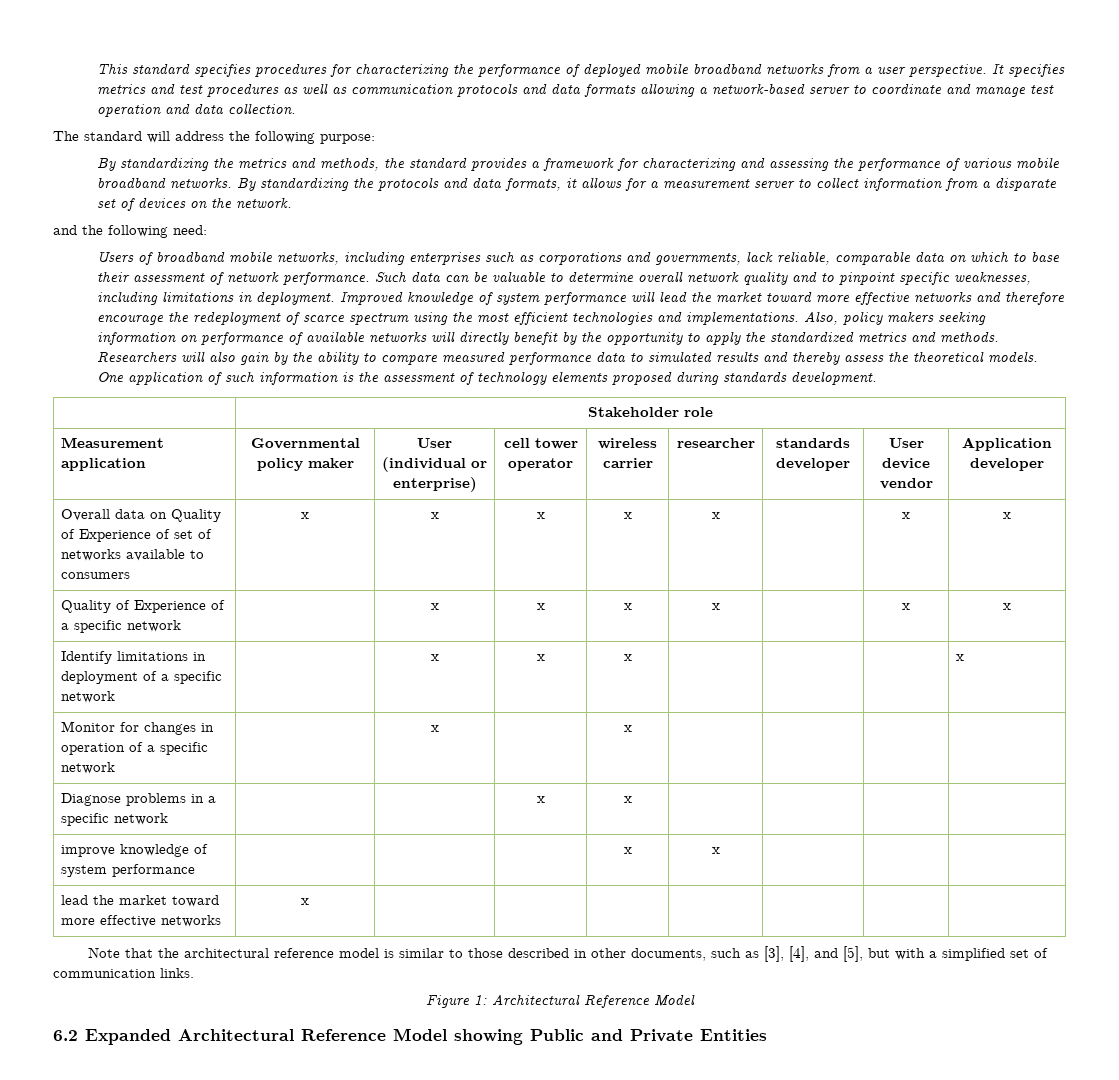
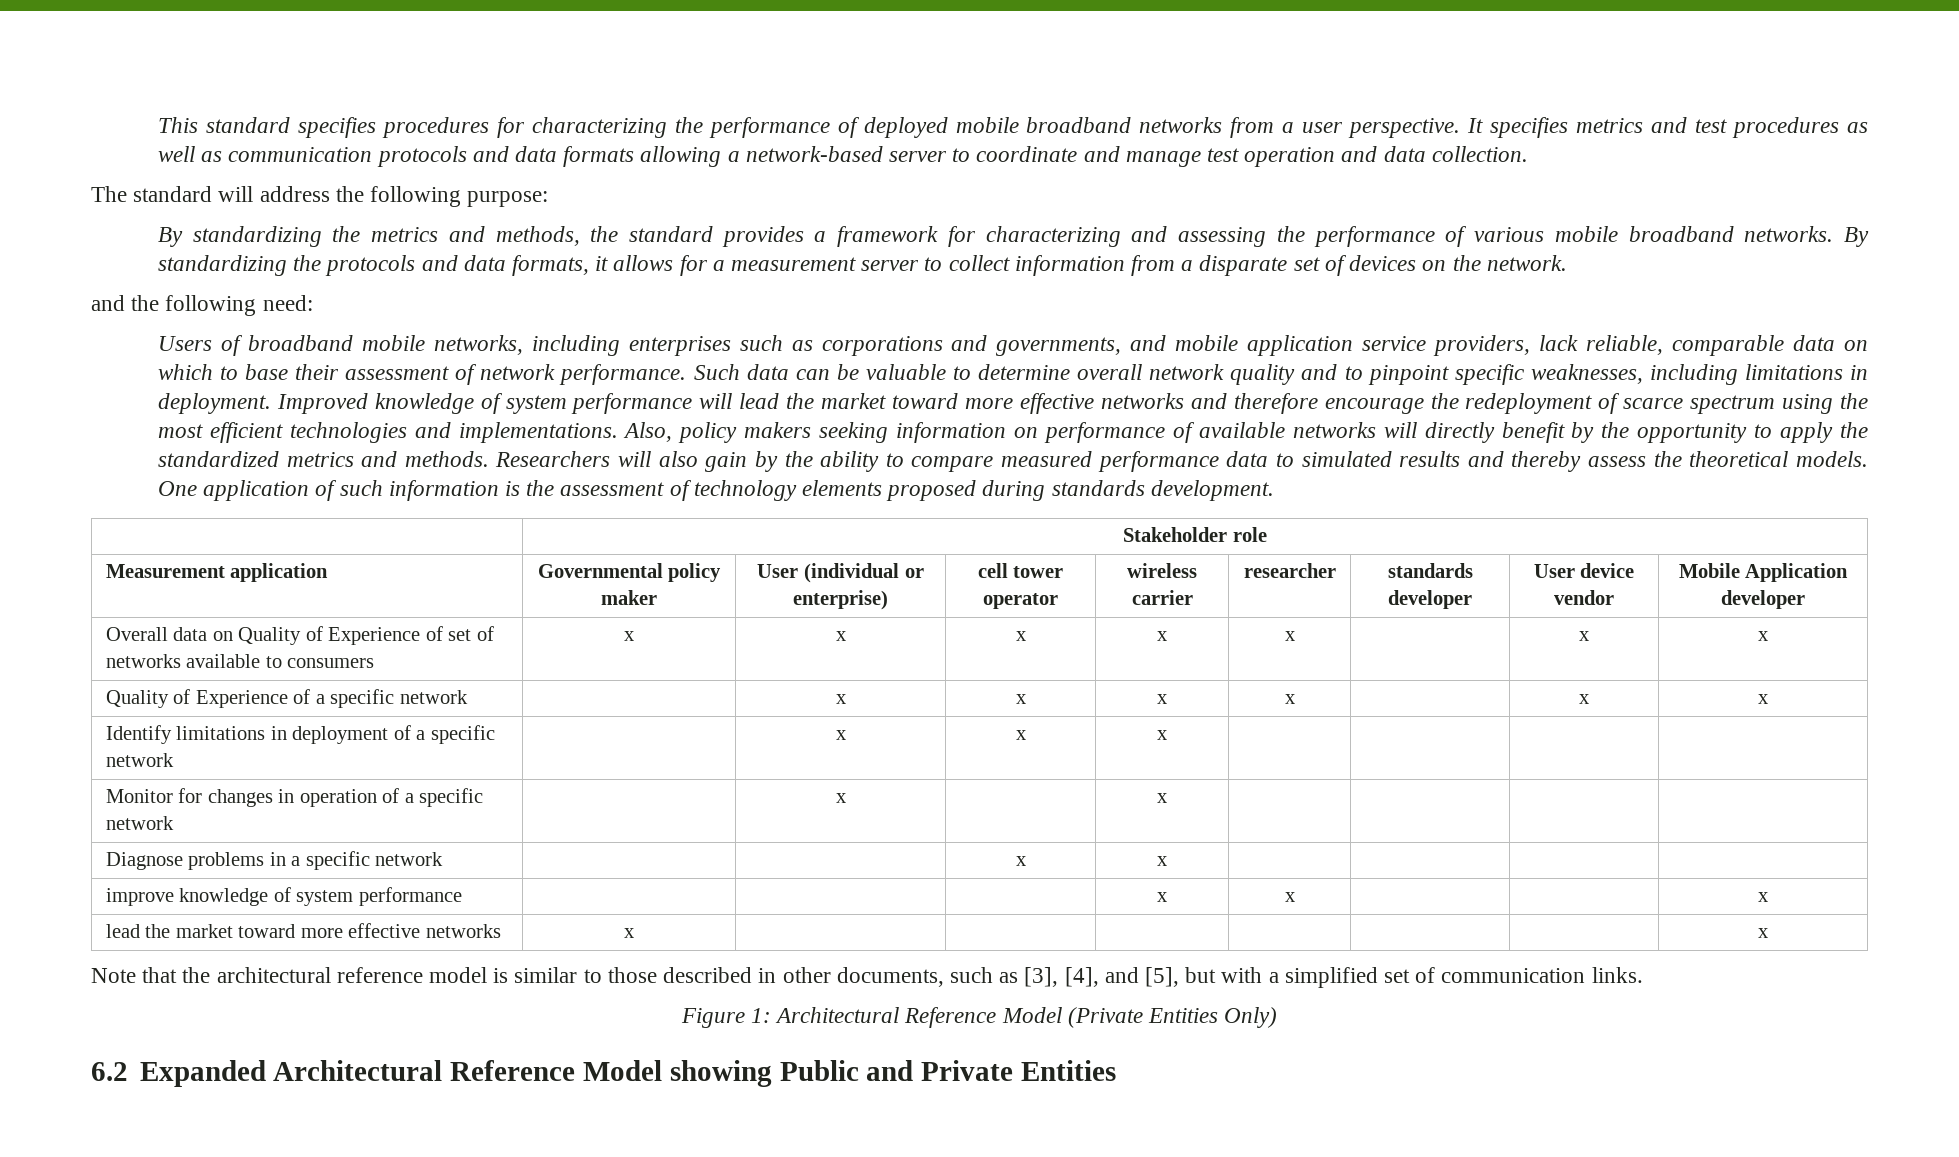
(741, 259) none -> [1130,335,1531,356] and mobile application service providers,
(933, 483) none -> [1678,563,1740,578] Mobile
[955,654,964,661] x -> (1167, 735) none
(720, 850) none -> [1758,892,1768,902] x
(309, 901) none -> [1758,928,1768,938] x
(695, 1000) none -> [1067,1007,1278,1028] (Private Entities Only)

